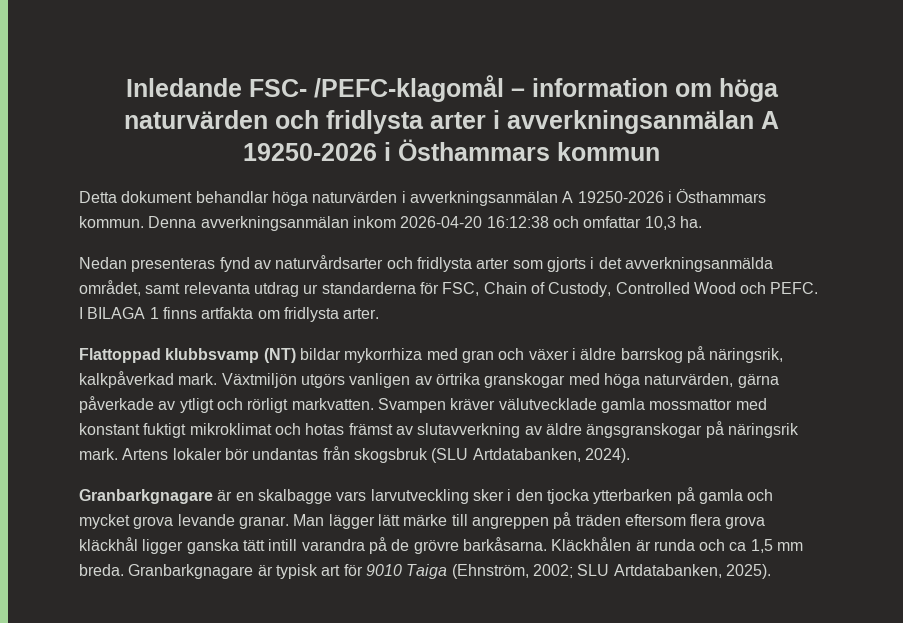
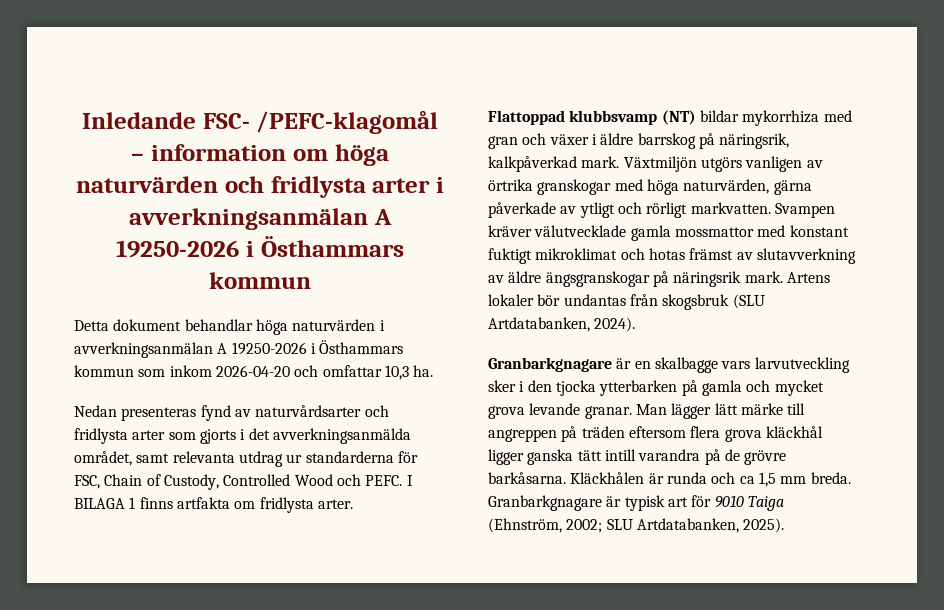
[79,216,349,231] kommun. Denna avverkningsanmälan -> [74,365,166,377] kommun som
[486,216,549,228] 16:12:38 -> (290, 371) none

